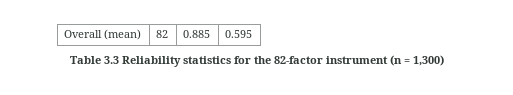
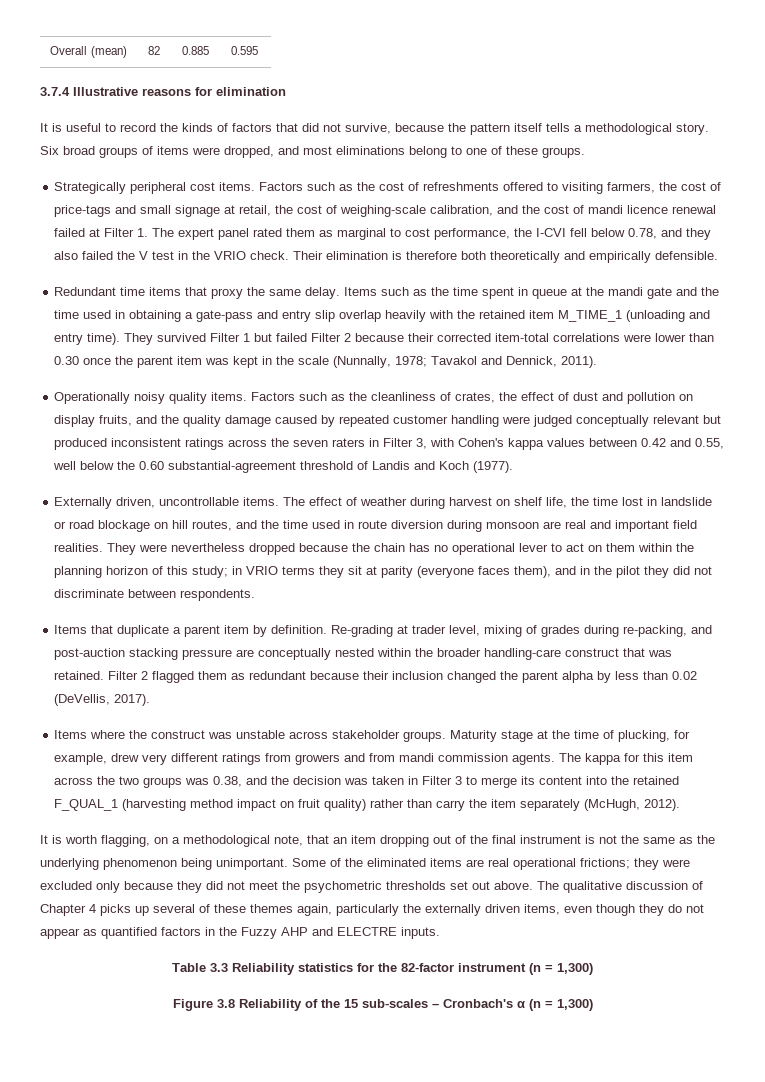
(252, 34) none -> [40,87,286,96] [40,123,709,135] [40,146,585,158] [54,182,722,194] [54,205,717,217] [54,228,712,240] [54,251,719,263] [54,287,720,299] [54,310,711,322] [54,333,715,345] [54,356,598,368] [54,392,694,404] [54,415,722,427] [54,438,725,450] [53,461,514,473] [54,497,713,509] [54,520,698,532] [54,543,695,555] [54,566,713,578] [54,589,256,601] [54,625,713,637] [54,648,673,660] [54,671,698,683] [54,694,151,706] [54,730,691,742] [54,753,694,765] [54,776,680,788] [54,799,681,811] [40,835,715,847] [40,858,690,870] [40,881,703,893] [40,904,704,916] [40,927,440,939] // 3.7.4 Illustrative reasons for elimination // It is useful to record the kinds of factors that did not survive, because the pattern itself tells a methodological story. Six broad groups of items were dropped, and most eliminations belong to one of these groups. // Strategically peripheral cost items. Factors such as the cost of refreshments offered to visiting farmers, the cost of price-tags and small signage at retail, the cost of weighing-scale calibration, and the cost of mandi licence renewal failed at Filter 1. The expert panel rated them as marginal to cost performance, the I-CVI fell below 0.78, and they also failed the V test in the VRIO check. Their elimination is therefore both theoretically and empirically defensible. // Redundant time items that proxy the same delay. Items such as the time spent in queue at the mandi gate and the time used in obtaining a gate-pass and entry slip overlap heavily with the retained item M_TIME_1 (unloading and entry time). They survived Filter 1 but failed Filter 2 because their corrected item-total correlations were lower than 0.30 once the parent item was kept in the scale (Nunnally, 1978; Tavakol and Dennick, 2011). // Operationally noisy quality items. Factors such as the cleanliness of crates, the effect of dust and pollution on display fruits, and the quality damage caused by repeated customer handling were judged conceptually relevant but produced inconsistent ratings across the seven raters in Filter 3, with Cohen's kappa values between 0.42 and 0.55, well below the 0.60 substantial-agreement threshold of Landis and Koch (1977). // Externally driven, uncontrollable items. The effect of weather during harvest on shelf life, the time lost in landslide or road blockage on hill routes, and the time used in route diversion during monsoon are real and important field realities. They were nevertheless dropped because the chain has no operational lever to act on them within the planning horizon of this study; in VRIO terms they sit at parity (everyone faces them), and in the pilot they did not discriminate between respondents. // Items that duplicate a parent item by definition. Re-grading at trader level, mixing of grades during re-packing, and post-auction stacking pressure are conceptually nested within the broader handling-care construct that was retained. Filter 2 flagged them as redundant because their inclusion changed the parent alpha by less than 0.02 (DeVellis, 2017). // Items where the construct was unstable across stakeholder groups. Maturity stage at the time of plucking, for example, drew very different ratings from growers and from mandi commission agents. The kappa for this item across the two groups was 0.38, and the decision was taken in Filter 3 to merge its content into the retained F_QUAL_1 (harvesting method impact on fruit quality) rather than carry the item separately (McHugh, 2012). // It is worth flagging, on a methodological note, that an item dropping out of the final instrument is not the same as the underlying phenomenon being unimportant. Some of the eliminated items are real operational frictions; they were excluded only because they did not meet the psychometric thresholds set out above. The qualitative discussion of Chapter 4 picks up several of these themes again, particularly the externally driven items, even though they do not appear as quantified factors in the Fuzzy AHP and ELECTRE inputs.
(444, 60) none -> [172,999,593,1011] // Figure 3.8 Reliability of the 15 sub-scales – Cronbach's α (n = 1,300)

